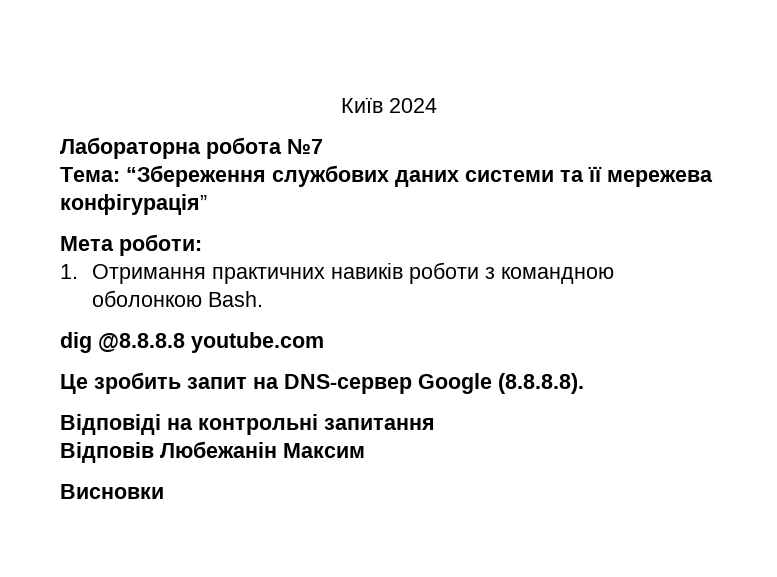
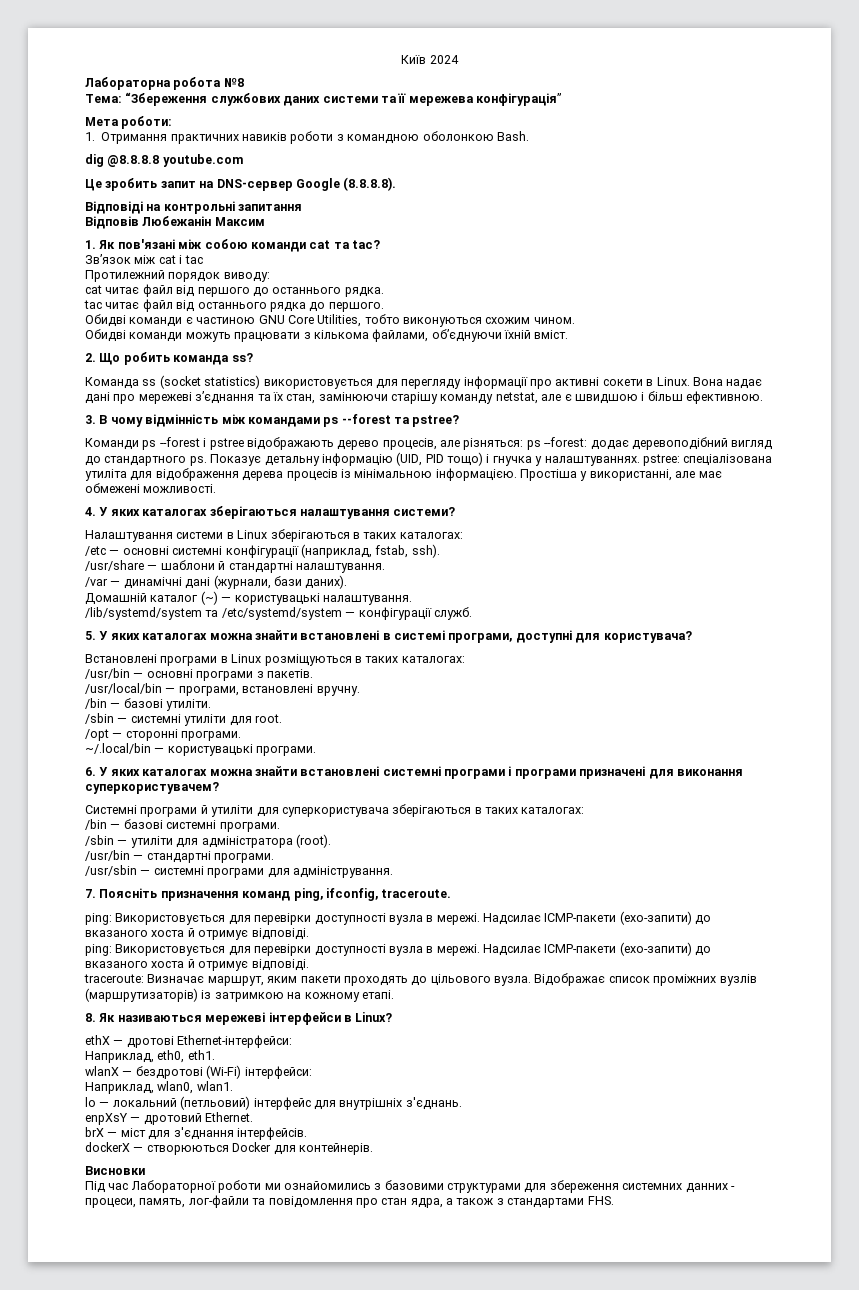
[287,139,323,154] №7 -> [223,78,244,87] №8
[60,484,164,499] Висновки -> [85,239,380,252] [85,254,203,264] [85,270,270,282] [85,284,384,297] [84,299,384,312] [85,314,575,327] [85,329,569,342] [85,352,253,365] [85,375,763,389] [85,391,763,404] [85,414,460,427] [85,437,773,450] [85,452,773,466] [85,468,722,481] [85,483,217,493] [85,506,456,519] [85,529,463,542] [85,544,440,558] [85,560,385,573] [85,575,348,589] [85,591,412,605] [85,607,472,620] [85,630,692,643] [85,654,465,666] [85,668,313,681] [85,683,360,696] [85,698,212,711] [85,713,282,726] [85,729,242,741] [85,743,317,756] [85,766,743,779] [85,782,219,794] [85,804,585,817] [85,819,280,832] [85,834,331,848] [85,850,275,863] [85,865,393,878] [85,888,452,901] [85,911,712,925] [85,928,309,940] [85,942,712,956] [85,959,309,971] [84,973,757,986] [85,988,394,1002] [85,1012,393,1025] [85,1035,293,1048] [85,1050,215,1063] [85,1065,312,1079] [85,1081,233,1094] [85,1096,462,1110] [85,1112,254,1125] [85,1127,307,1140] [85,1142,373,1155] [85,1166,145,1175] [85,1180,735,1193] [85,1195,614,1208] 1. Як пов'язані між собою команди cat та tac? // Зв’язок між cat і tac // Протилежний порядок виводу: // cat читає файл від першого до останнього рядка. // tac читає файл від останнього рядка до першого. // Обидві команди є частиною GNU Core Utilities, тобто виконуються схожим чином. // Обидві команди можуть працювати з кількома файлами, об’єднуючи їхній вміст. // 2. Що робить команда ss? // Команда ss (socket statistics) використовується для перегляду інформації про активні сокети в Linux. Вона надає дані про мережеві з’єднання та їх стан, замінюючи старішу команду netstat, але є швидшою і більш ефективною. // 3. В чому відмінність між командами ps --forest та pstree? // Команди ps --forest і pstree відображають дерево процесів, але різняться: ps --forest: додає деревоподібний вигляд до стандартного ps. Показує детальну інформацію (UID, PID тощо) і гнучка у налаштуваннях. pstree: спеціалізована утиліта для відображення дерева процесів із мінімальною інформацією. Простіша у використанні, але має обмежені можливості. // 4. У яких каталогах зберігаються налаштування системи? // Налаштування системи в Linux зберігаються в таких каталогах: // /etc — основні системні конфігурації (наприклад, fstab, ssh). // /usr/share — шаблони й стандартні налаштування. // /var — динамічні дані (журнали, бази даних). // Домашній каталог (~) — користувацькі налаштування. // /lib/systemd/system та /etc/systemd/system — конфігурації служб. // 5. У яких каталогах можна знайти встановлені в системі програми, доступні для користувача? // Встановлені програми в Linux розміщуються в таких каталогах: // /usr/bin — основні програми з пакетів. // /usr/local/bin — програми, встановлені вручну. // /bin — базові утиліти. // /sbin — системні утиліти для root. // /opt — сторонні програми. // ~/.local/bin — користувацькі програми. // 6. У яких каталогах можна знайти встановлені системні програми і програми призначені для виконання суперкористувачем? // Системні програми й утиліти для суперкористувача зберігаються в таких каталогах: // /bin — базові системні програми. // /sbin — утиліти для адміністратора (root). // /usr/bin — стандартні програми. // /usr/sbin — системні програми для адміністрування. // 7. Поясніть призначення команд ping, ifconfig, traceroute. // ping: Використовується для перевірки доступності вузла в мережі. Надсилає ICMP-пакети (ехо-запити) до вказаного хоста й отримує відповіді. // ping: Використовується для перевірки доступності вузла в мережі. Надсилає ICMP-пакети (ехо-запити) до вказаного хоста й отримує відповіді. // traceroute: Визначає маршрут, яким пакети проходять до цільового вузла. Відображає список проміжних вузлів (маршрутизаторів) із затримкою на кожному етапі. // 8. Як називаються мережеві інтерфейси в Linux? // ethX — дротові Ethernet-інтерфейси: // Наприклад, eth0, eth1. // wlanX — бездротові (Wi-Fi) інтерфейси: // Наприклад, wlan0, wlan1. // lo — локальний (петльовий) інтерфейс для внутрішніх з'єднань. // enpXsY — дротовий Ethernet. // brX — міст для з'єднання інтерфейсів. // dockerX — створюються Docker для контейнерів. // Висновки // Під час Лабораторної роботи ми ознайомились з базовими структурами для збереження системних данних - процеси, память, лог-файли та повідомлення про стан ядра, а також з стандартами FHS.

